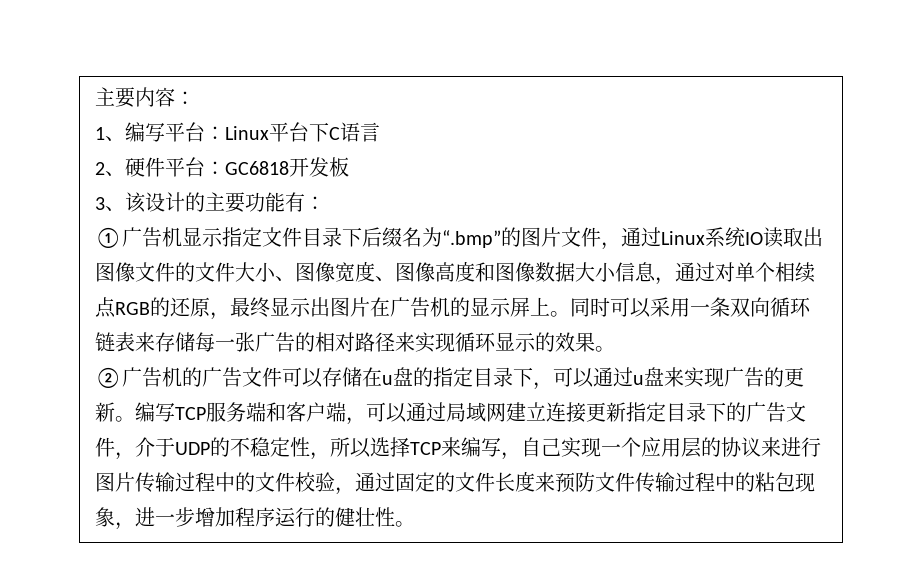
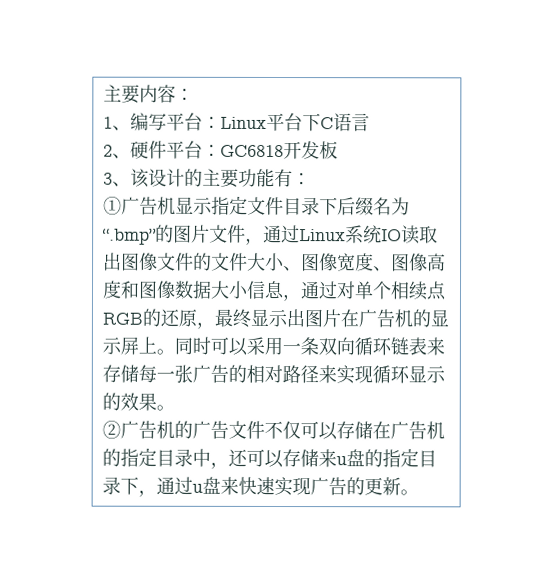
(282, 377) none -> [264,420,302,440] 不仅
(382, 377) none -> [390,421,446,440] [102,447,338,469] 广告机的指定目录中，还可以存储来
[552,367,594,388] 可以 -> (158, 493) none
(684, 377) none -> [238,476,276,495] 快速
[134,402,806,425] [94,437,821,460] [94,471,815,495] [94,507,415,530] 编写TCP服务端和客户端，可以通过局域网建立连接更新指定目录下的广告文件，介于UDP的不稳定性，所以选择TCP来编写，自己实现一个应用层的协议来进行图片传输过程中的文件校验，通过固定的文件长度来预防文件传输过程中的粘包现象，进一步增加程序运行的健壮性。 -> (420, 492) none

